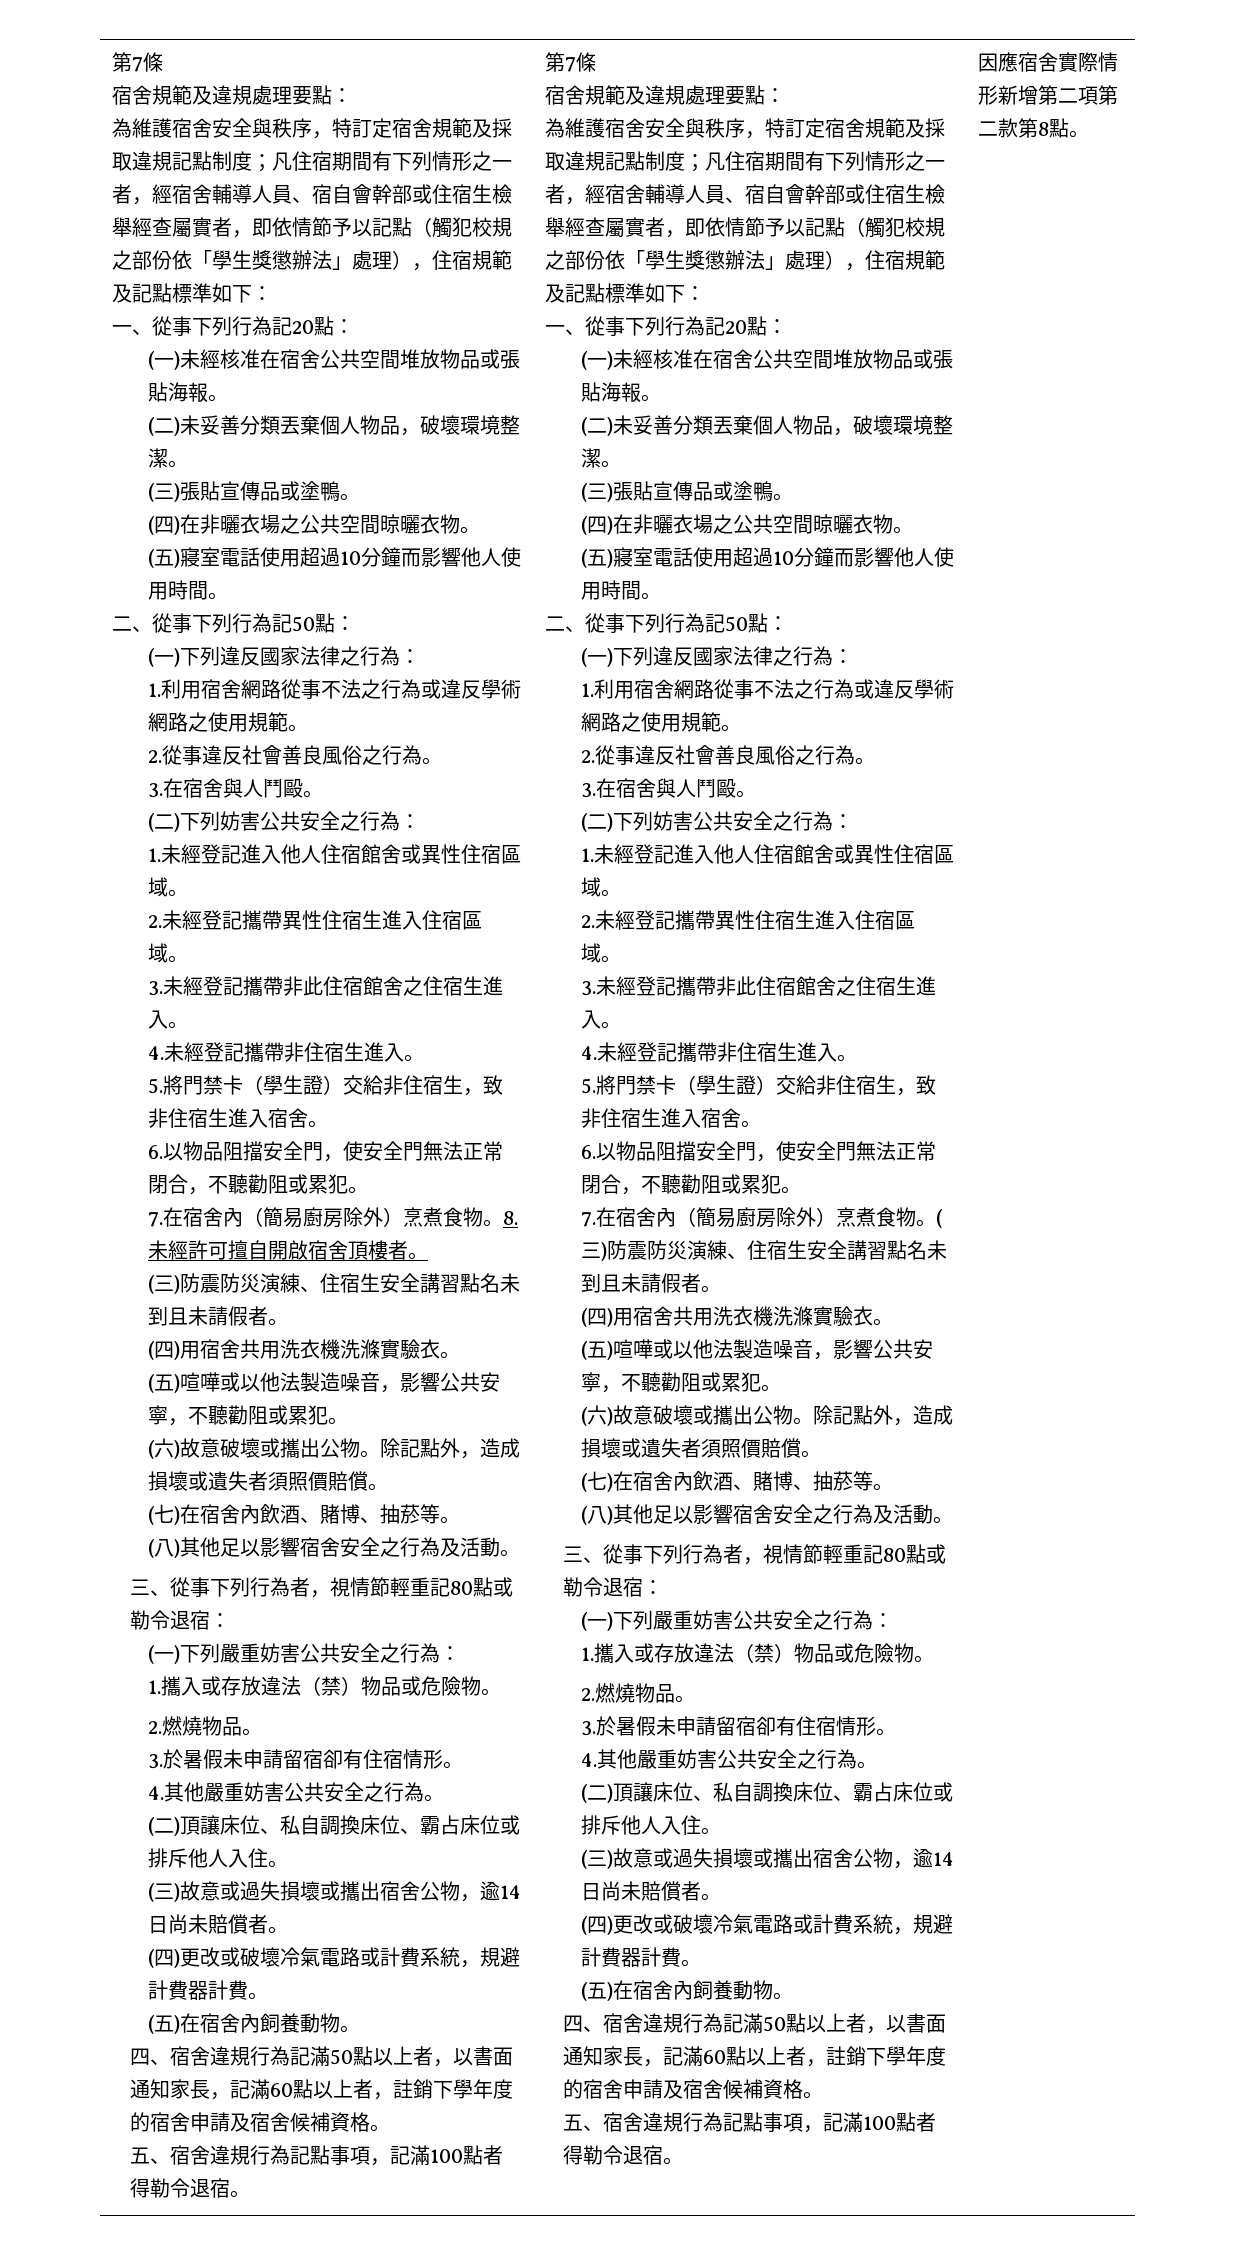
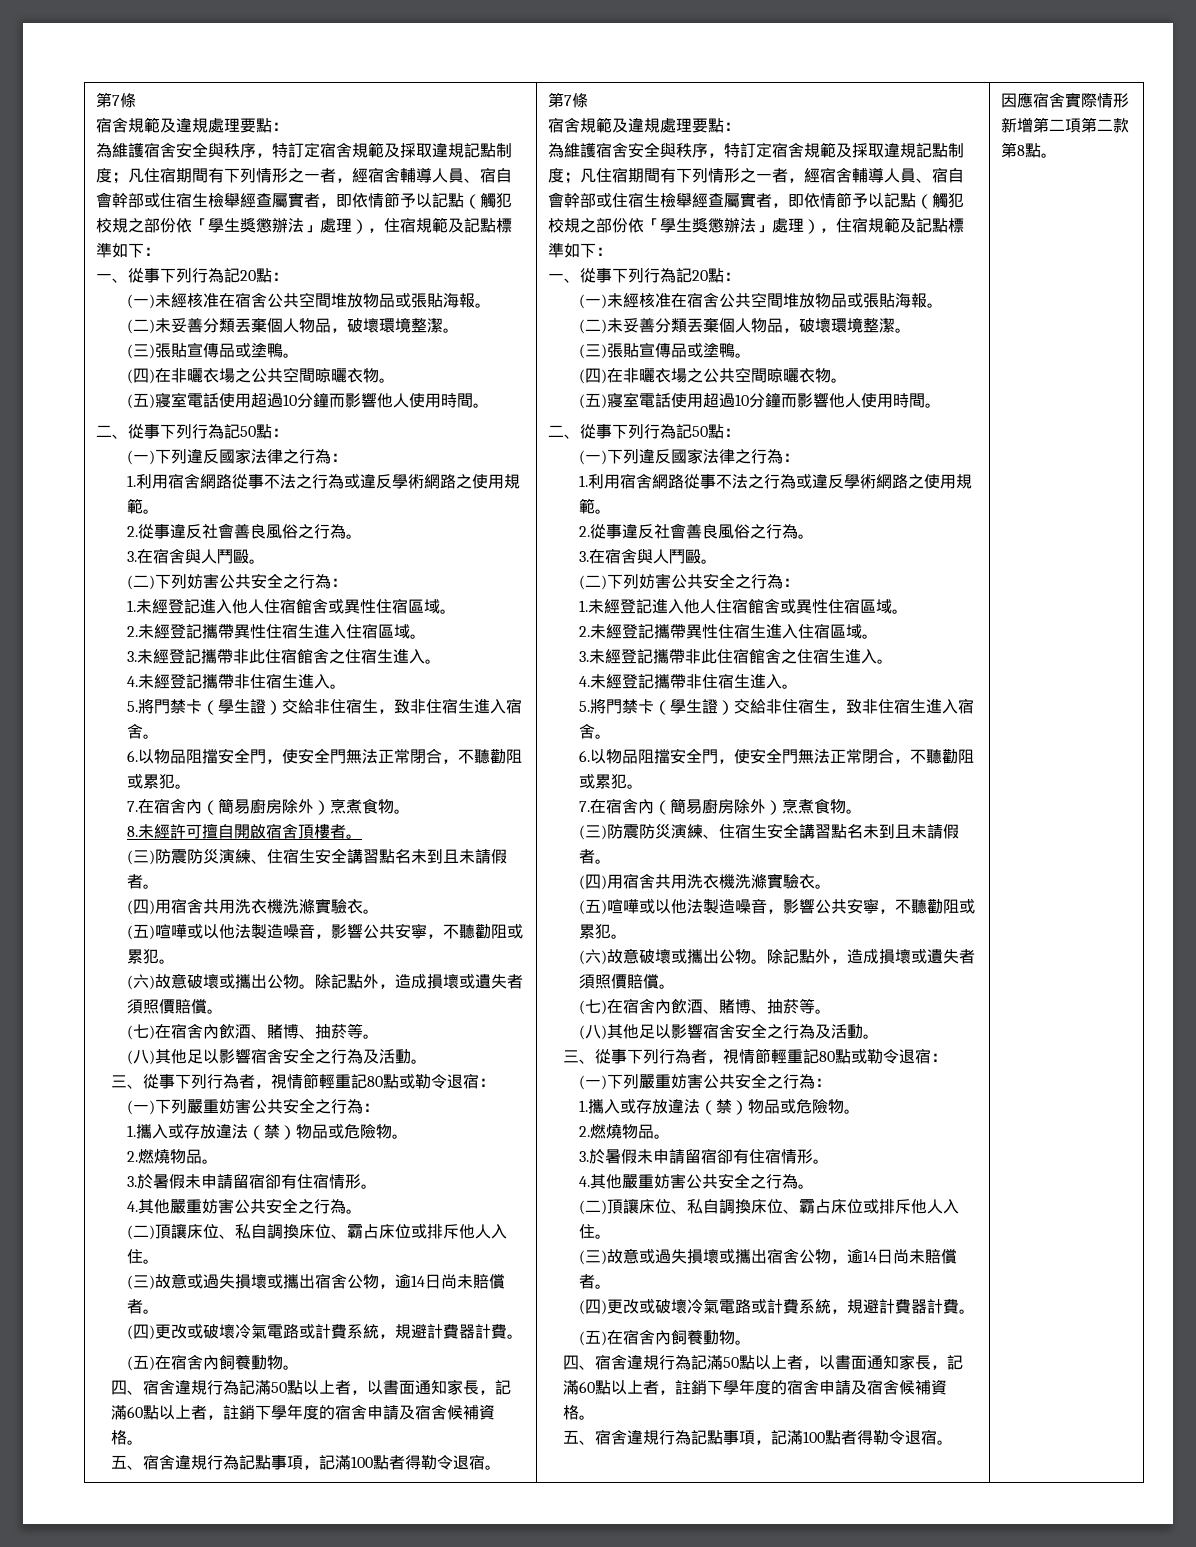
(504, 1223) none -> (410, 811) //
(937, 1223) none -> (862, 811) //

